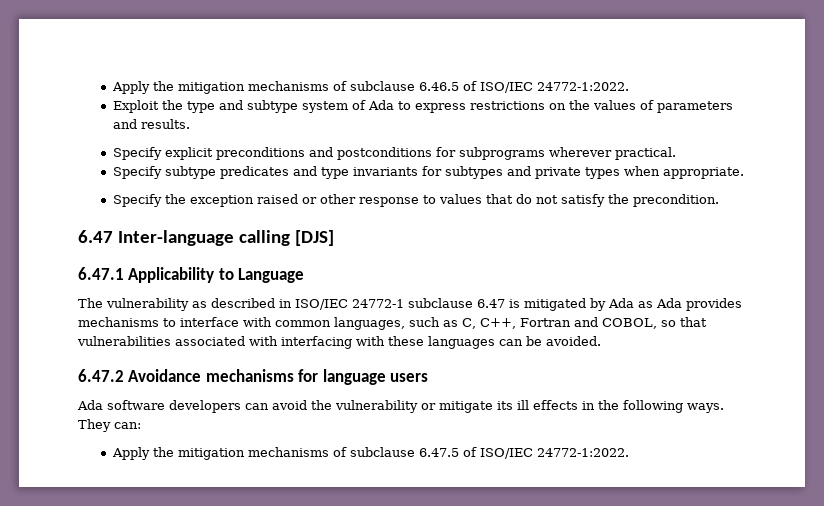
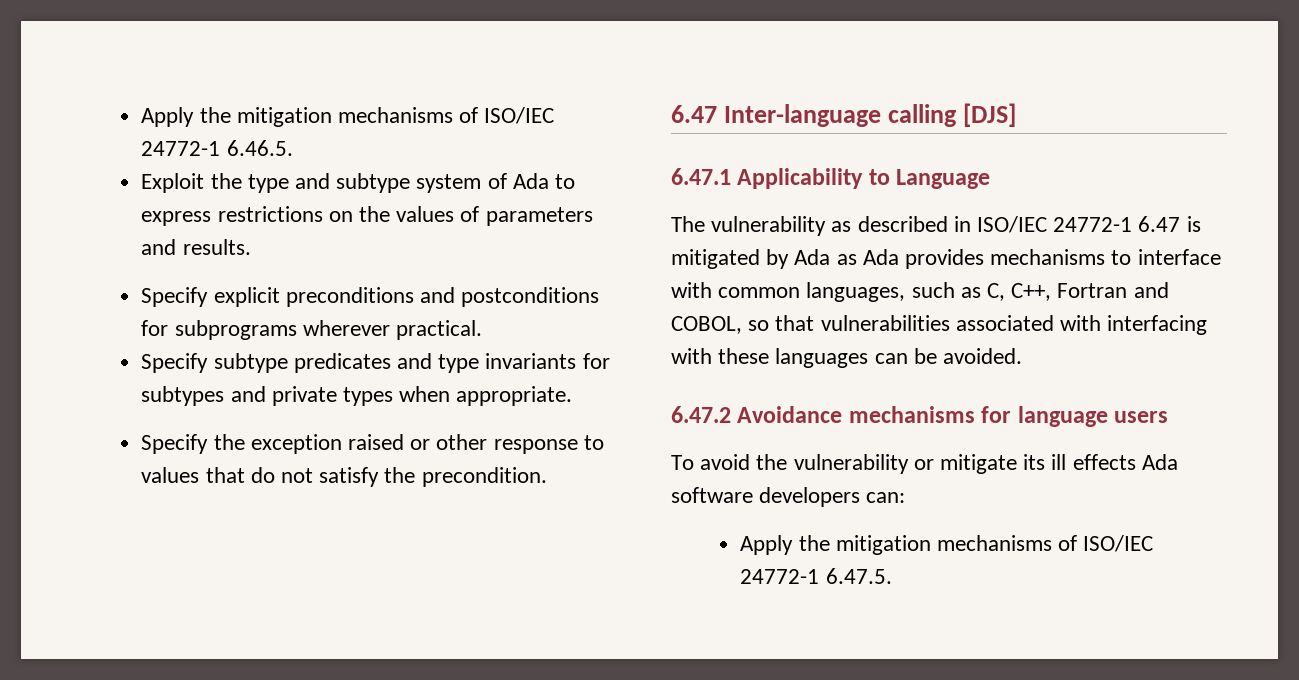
[111,81,629,94] Apply the mitigation mechanisms of subclause 6.46.5 of ISO/IEC 24772-1:2022. -> [141,107,555,127] [141,140,293,156] Apply the mitigation mechanisms of ISO/IEC 24772-1 6.46.5.
[408,298,473,308] subclause -> (1133, 224) none
[77,400,269,413] Ada software developers can -> [671,455,694,470] To
[582,400,724,413] [78,419,111,432] in the following ways. They -> [1141,454,1178,470] [671,487,861,507] Ada software developers
[349,447,629,459] subclause 6.47.5 of ISO/IEC 24772-1:2022. -> [1083,535,1154,552] [740,568,892,584] ISO/IEC 24772-1 6.47.5.

